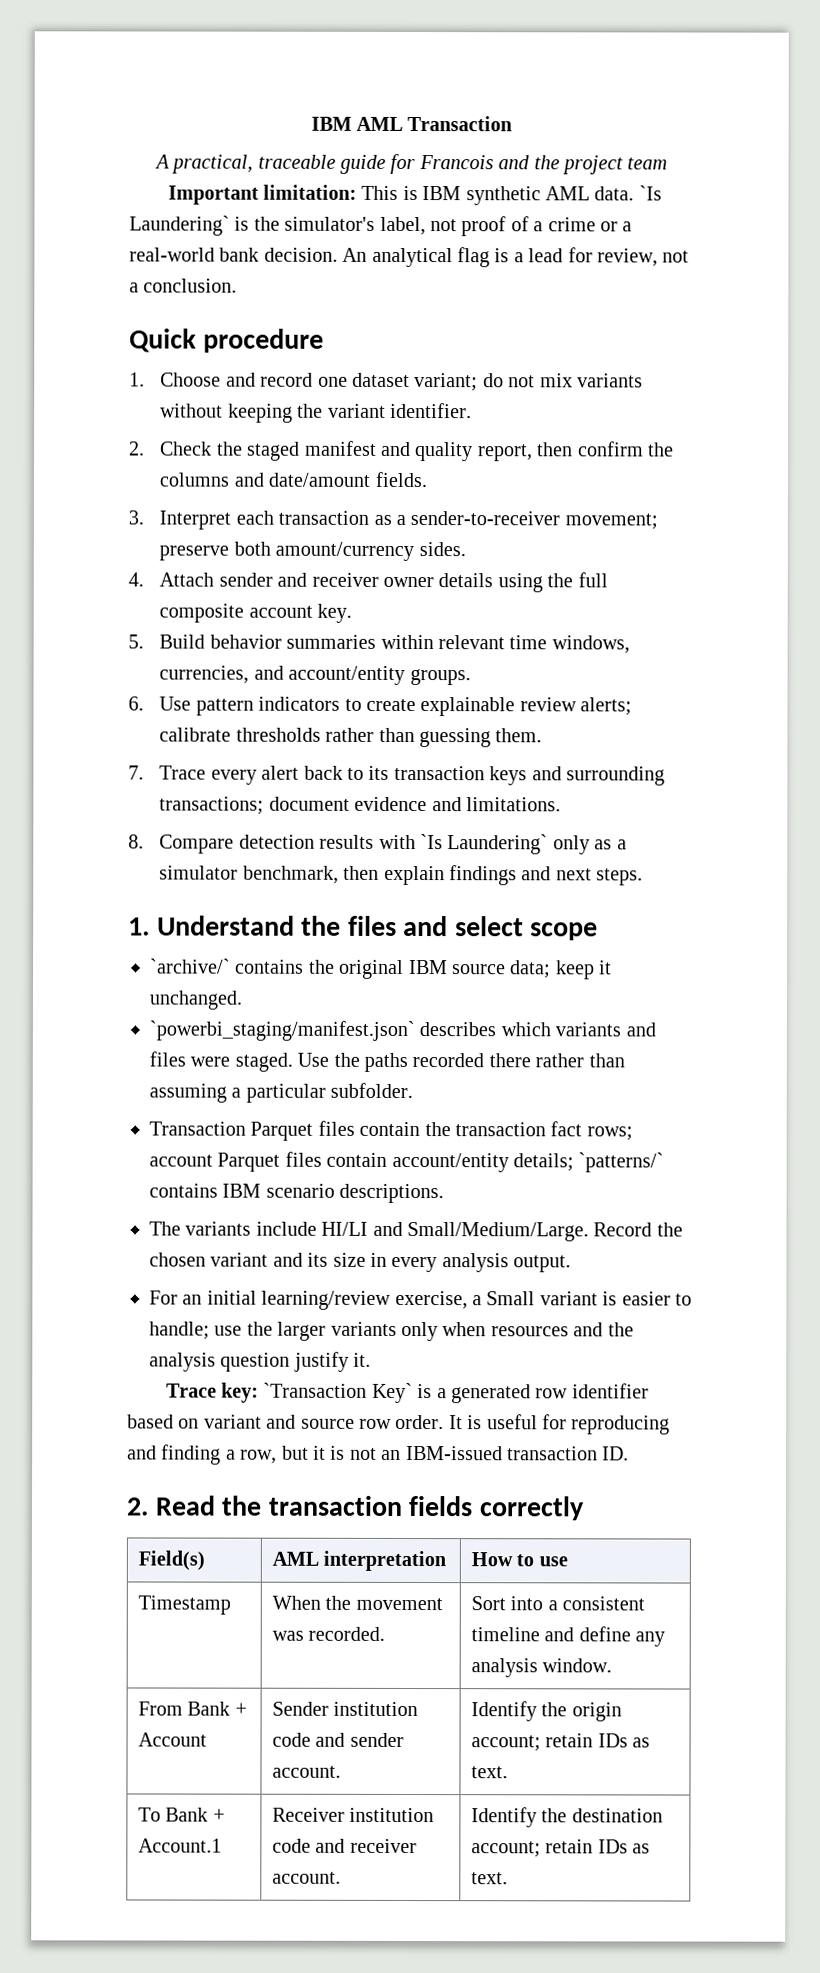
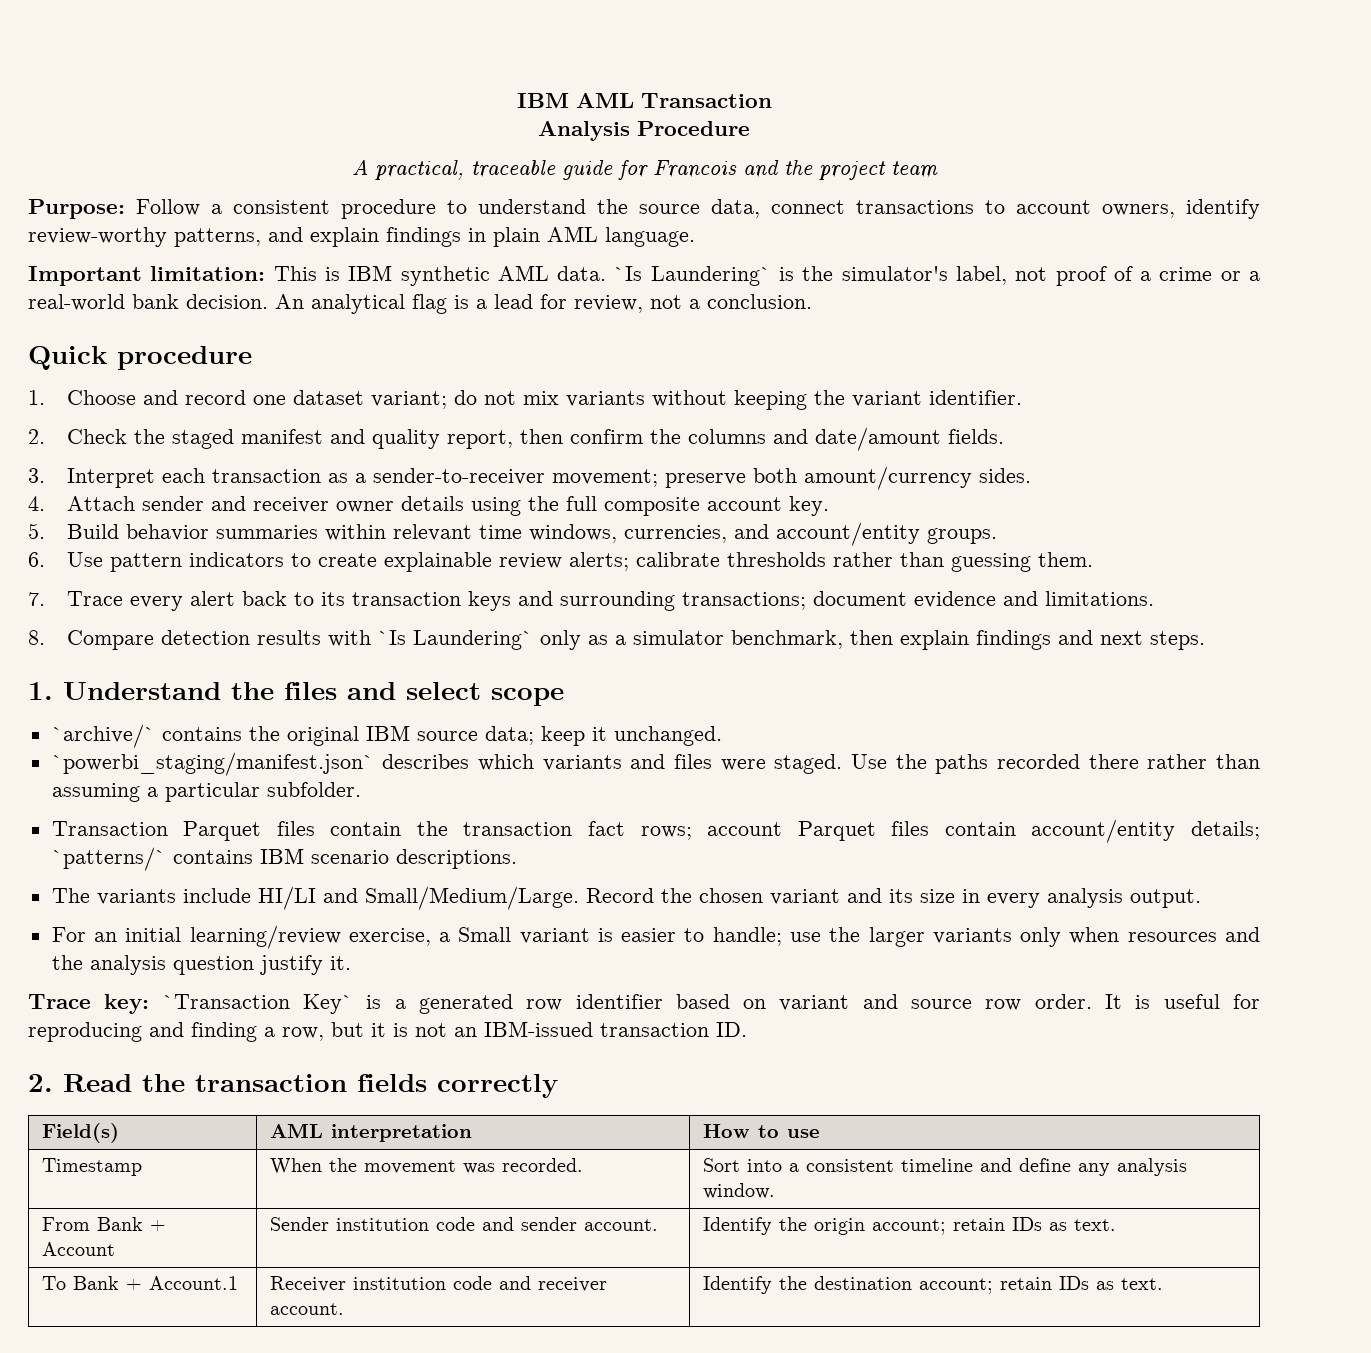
(513, 123) none -> [538,121,750,141] // Analysis Procedure
(668, 163) none -> [28,199,1260,219] [28,226,695,247] // Purpose: Follow a consistent procedure to understand the source data, connect transactions to account owners, identify review-worthy patterns, and explain findings in plain AML language.

